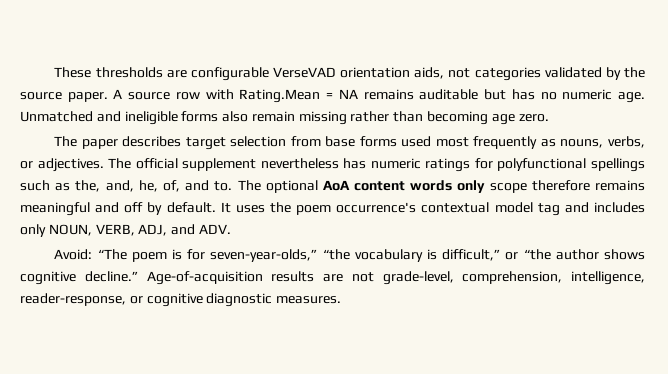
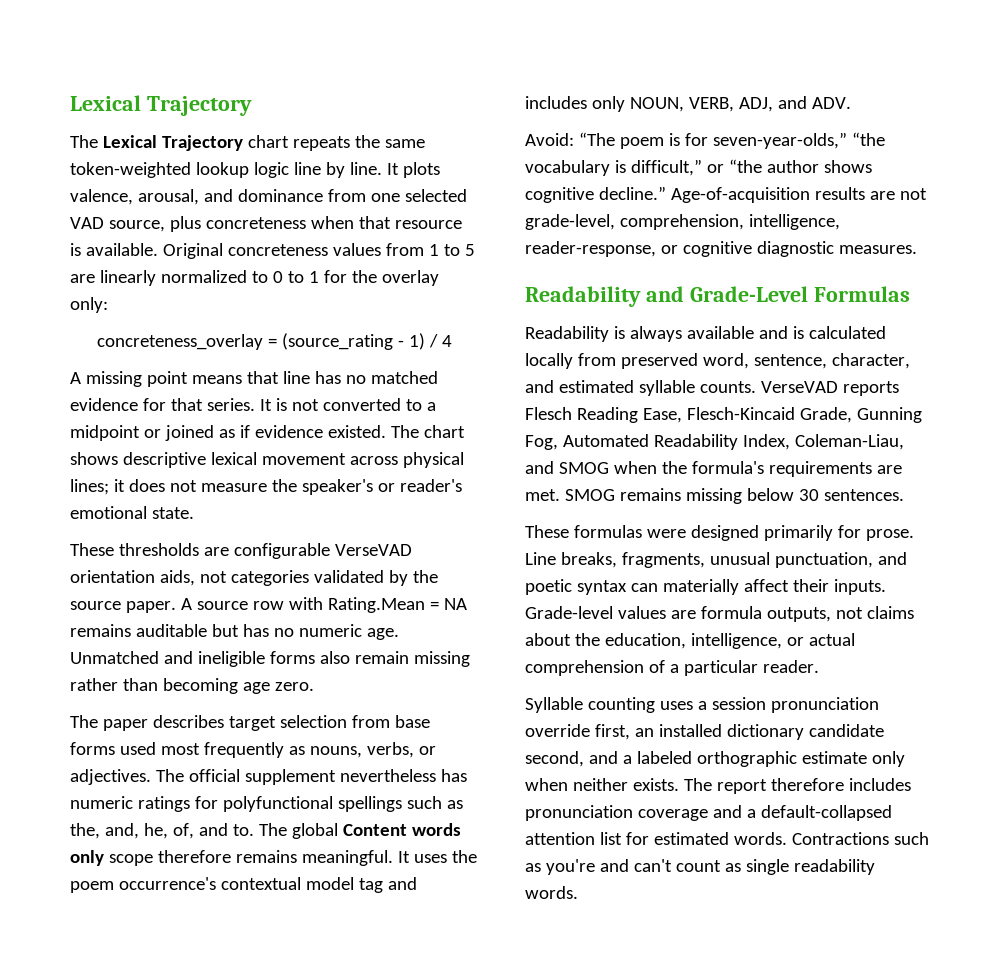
(54, 72) none -> [70,95,252,116] [70,135,425,151] [70,162,440,178] [70,189,467,205] [70,216,462,232] [70,243,475,259] [70,270,439,286] [70,297,108,313] [97,333,453,350] [70,371,438,387] [70,398,436,411] [70,425,465,441] [70,452,464,468] [70,479,462,495] [70,506,194,519] Lexical Trajectory // The Lexical Trajectory chart repeats the same token-weighted lookup logic line by line. It plots valence, arousal, and dominance from one selected VAD source, plus concreteness when that resource is available. Original concreteness values from 1 to 5 are linearly normalized to 0 to 1 for the overlay only: // concreteness_overlay = (source_rating - 1) / 4 // A missing point means that line has no matched evidence for that series. It is not converted to a midpoint or joined as if evidence existed. The chart shows descriptive lexical movement across physical lines; it does not measure the speaker's or reader's emotional state. //
[265,180,406,193] optional AoA content -> [291,823,407,839] global Content
[20,202,216,216] meaningful and off by default. -> [301,850,393,866] meaningful.
(342, 300) none -> [525,286,910,307] [525,326,886,342] [525,353,910,369] [525,380,899,396] [525,407,922,423] [525,434,904,450] [525,461,902,477] [525,488,904,504] [525,525,914,541] [525,552,907,568] [525,579,886,595] [525,606,914,622] [525,633,855,649] [525,660,819,676] [525,697,879,713] [525,724,884,740] [525,751,905,767] [525,778,911,794] [525,805,892,821] [525,832,929,845] [525,859,875,875] [525,886,578,899] // Readability and Grade-Level Formulas // Readability is always available and is calculated locally from preserved word, sentence, character, and estimated syllable counts. VerseVAD reports Flesch Reading Ease, Flesch-Kincaid Grade, Gunning Fog, Automated Readability Index, Coleman-Liau, and SMOG when the formula's requirements are met. SMOG remains missing below 30 sentences. // These formulas were designed primarily for prose. Line breaks, fragments, unusual punctuation, and poetic syntax can materially affect their inputs. Grade-level values are formula outputs, not claims about the education, intelligence, or actual comprehension of a particular reader. // Syllable counting uses a session pronunciation override first, an installed dictionary candidate second, and a labeled orthographic estimate only when neither exists. The report therefore includes pronunciation coverage and a default-collapsed attention list for estimated words. Contractions such as you're and can't count as single readability words.

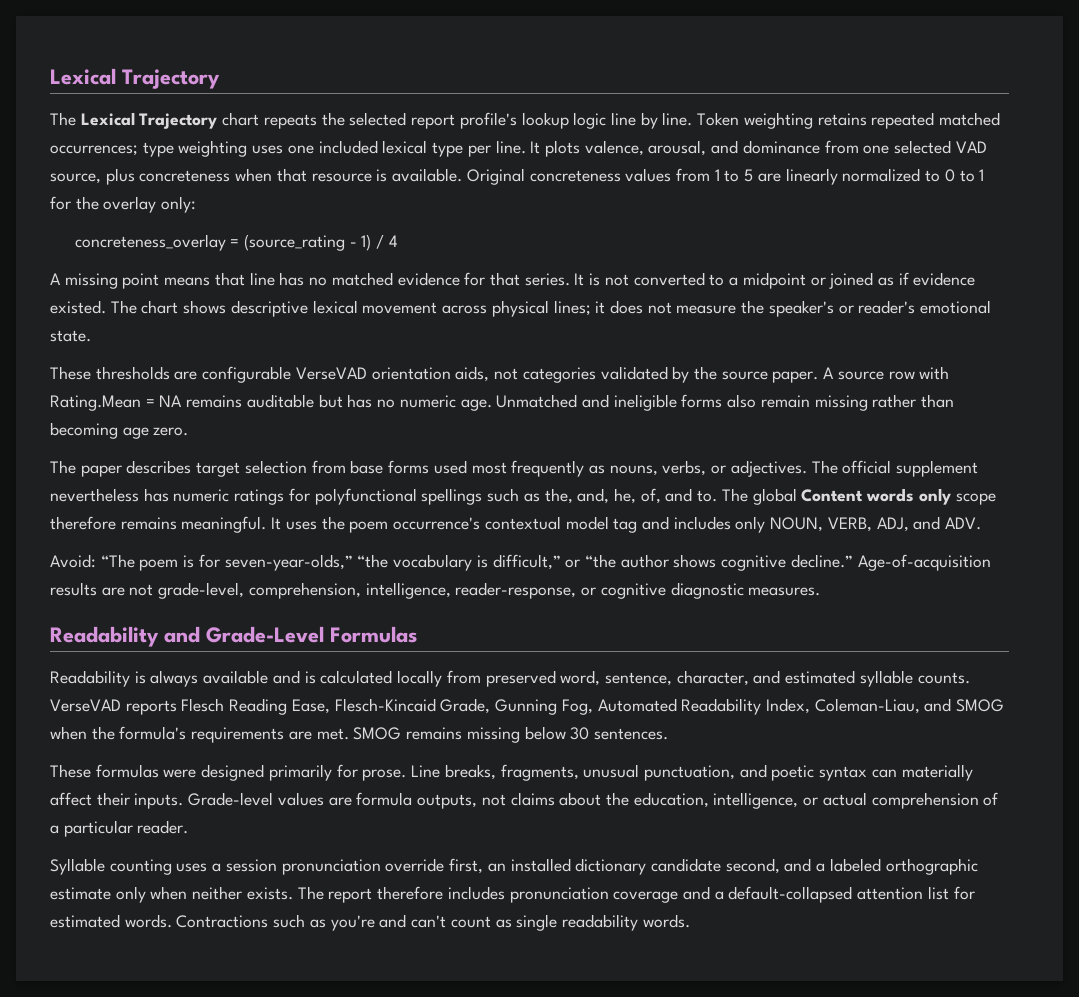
[384,139,425,148] [70,162,191,178] same token-weighted -> [349,112,517,129] selected report profile's
(382, 168) none -> [697,112,1001,129] [50,140,526,157] Token weighting retains repeated matched occurrences; type weighting uses one included lexical type per line.

